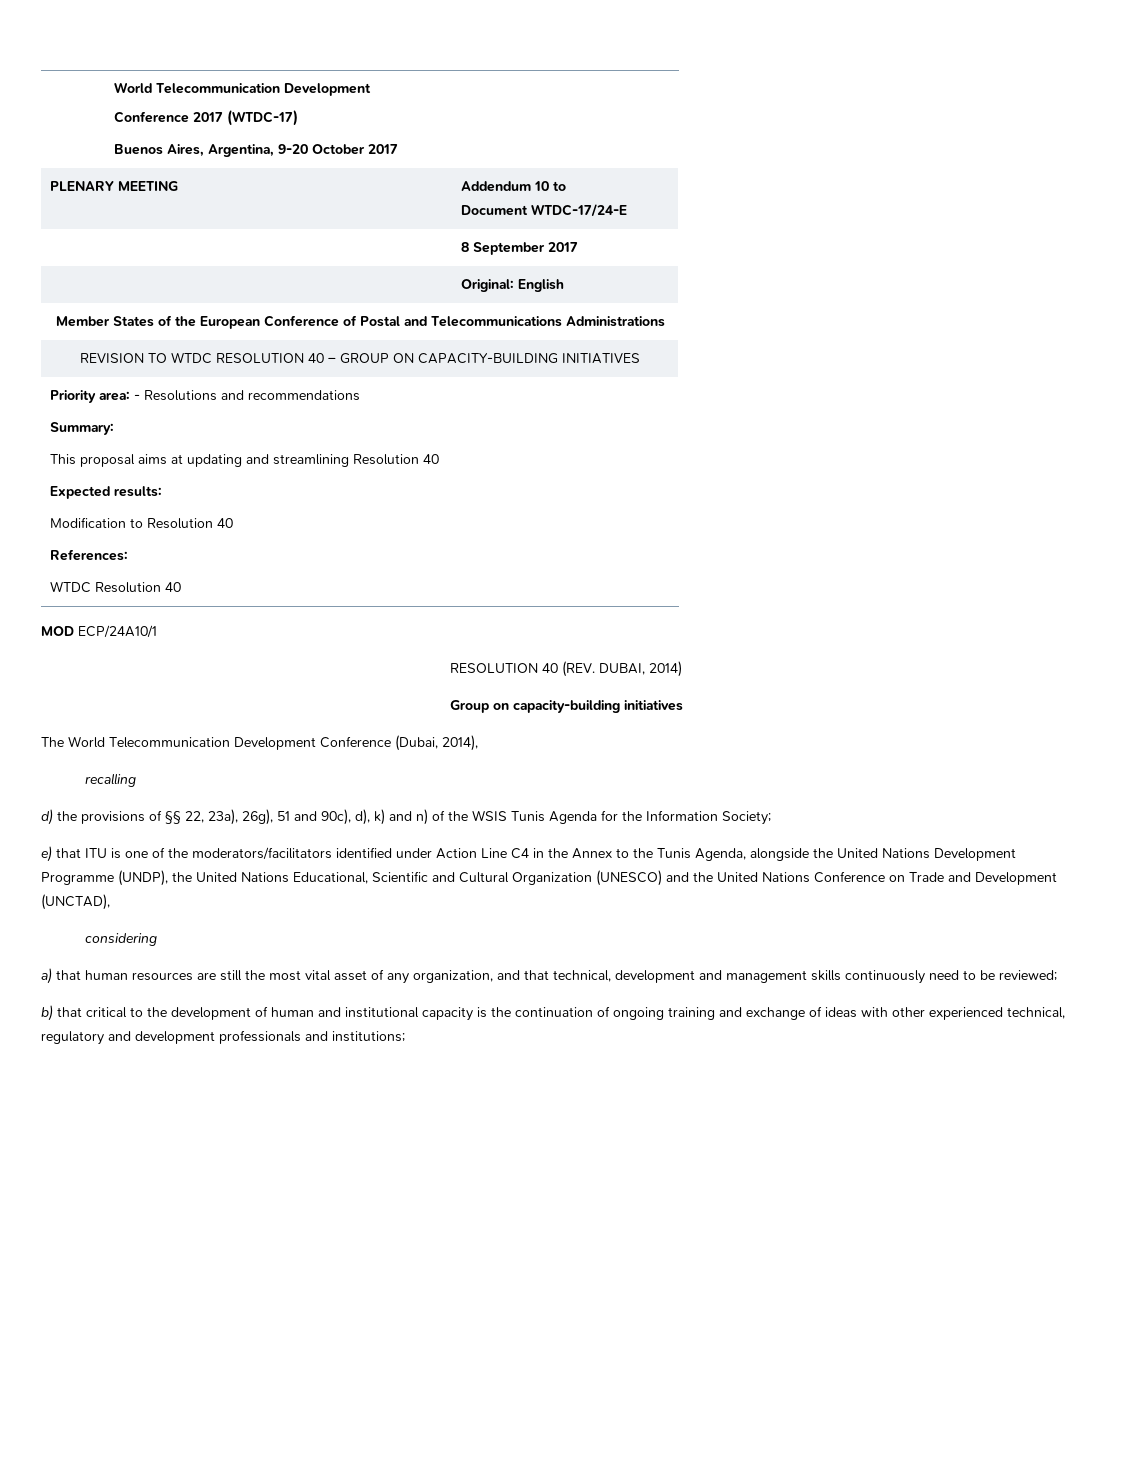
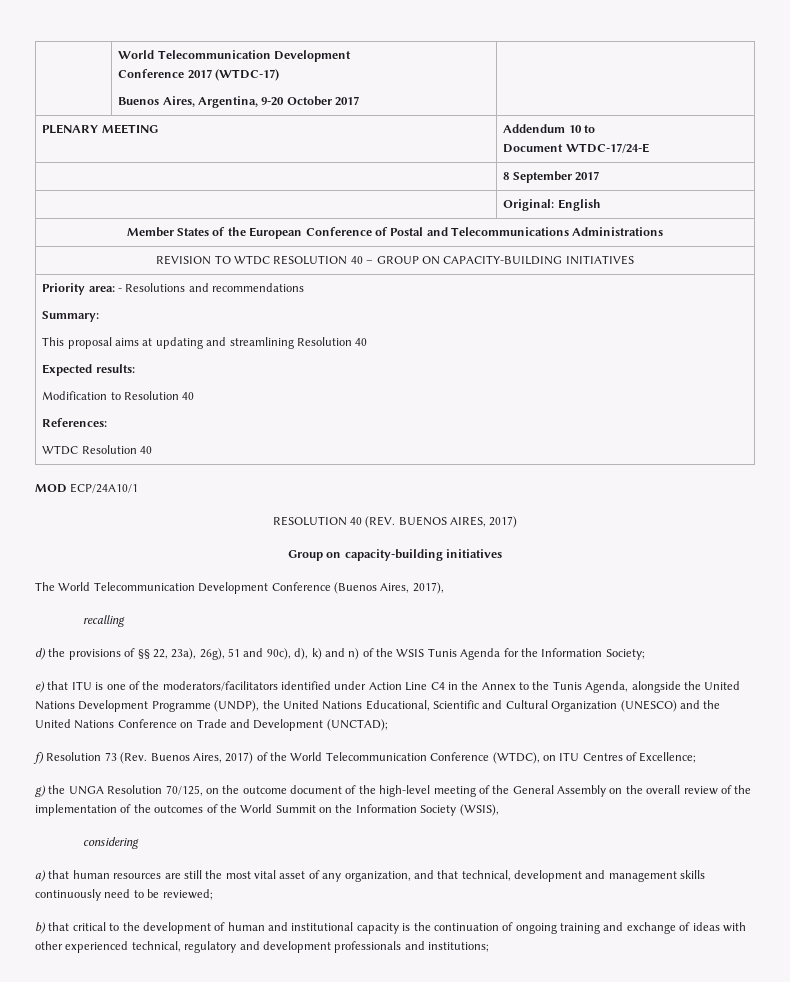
[599,661,682,677] DUBAI, 2014) -> [398,516,518,528] BUENOS AIRES, 2017)
[395,735,478,751] (Dubai, 2014), -> [333,582,444,594] (Buenos Aires, 2017),
[41,894,110,910] (UNCTAD), -> [326,719,388,731] [33,752,697,764] [35,785,752,797] [35,804,499,816] (UNCTAD); // f) Resolution 73 (Rev. Buenos Aires, 2017) of the World Telecommunication Conference (WTDC), on ITU Centres of Excellence; // g) the UNGA Resolution 70/125, on the outcome document of the high-level meeting of the General Assembly on the overall review of the implementation of the outcomes of the World Summit on the Information Society (WSIS),

